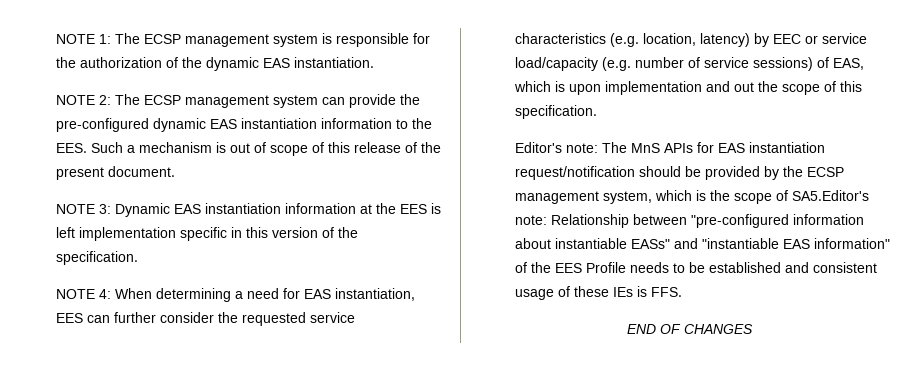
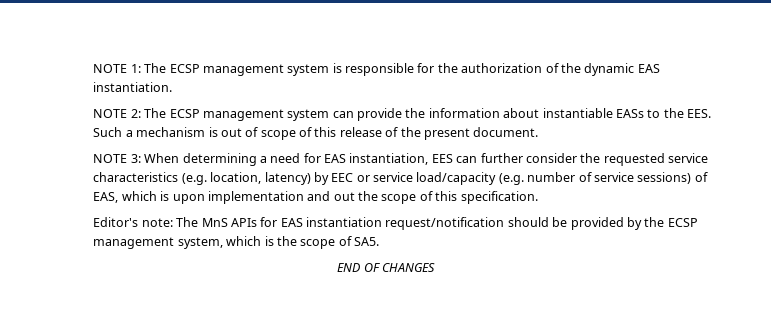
[56,118,393,132] pre-configured dynamic EAS instantiation information -> [428,108,644,118] information about instantiable EASs
[115,203,442,217] [56,227,359,241] [56,251,139,265] [56,289,112,299] Dynamic EAS instantiation information at the EES is left implementation specific in this version of the specification. // NOTE 4: -> (141, 158) none
[792,190,870,201] [515,214,865,228] [515,238,891,249] [515,262,878,273] [515,286,683,300] SA5.Editor's note: Relationship between "pre-configured information about instantiable EASs" and "instantiable EAS information" of the EES Profile needs to be established and consistent usage of these IEs is FFS. -> [354,237,380,246] SA5.

